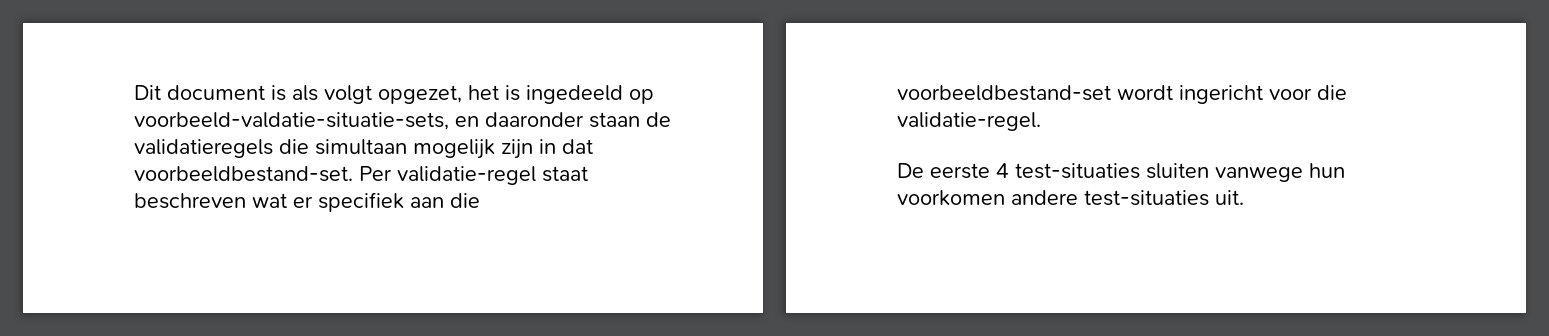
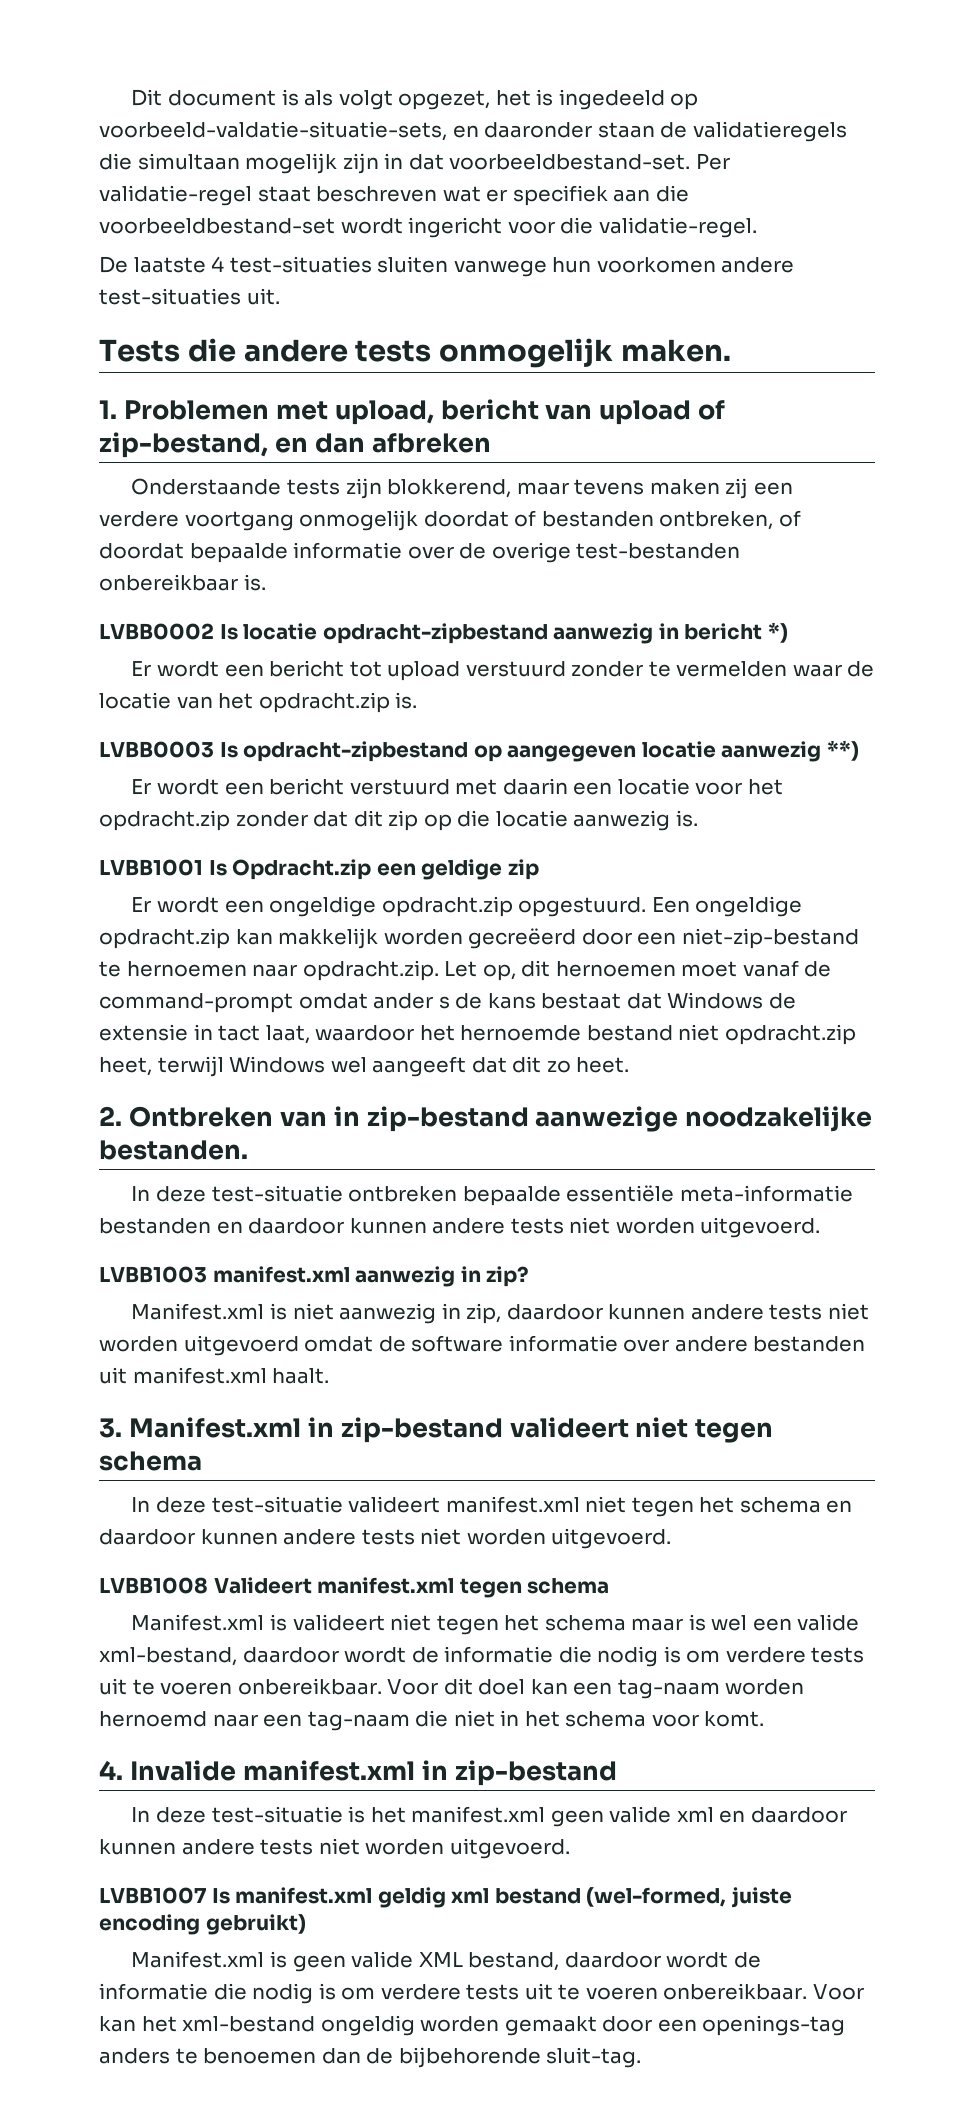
[930,163,990,179] eerste -> [133,257,206,273] laatste
(1244, 197) none -> [99,338,732,368] [99,399,726,425] [99,432,491,458] [131,478,793,499] [99,510,801,531] [99,542,741,563] [99,574,266,591] [99,622,788,644] [131,660,875,681] [99,692,418,713] [99,740,859,762] [131,778,783,795] [99,810,698,831] [99,859,539,880] [131,896,803,917] [99,928,859,949] [99,960,832,981] [99,992,796,1013] [99,1024,856,1045] [99,1056,630,1077] [99,1106,873,1132] [99,1140,248,1160] [131,1185,853,1206] [99,1217,821,1238] [99,1266,530,1287] [131,1303,869,1324] [99,1335,866,1356] [99,1367,330,1384] [99,1417,774,1443] [99,1451,202,1471] [131,1496,853,1517] [99,1528,672,1549] [99,1577,610,1598] [131,1614,860,1635] [99,1646,865,1667] [99,1678,805,1699] [99,1710,765,1731] [99,1760,617,1786] [131,1806,847,1827] [99,1838,570,1859] [99,1887,792,1908] [99,1914,306,1935] [131,1951,761,1972] [99,1983,864,2004] [99,2015,846,2036] [99,2047,642,2068] // Tests die andere tests onmogelijk maken. // 1. Problemen met upload, bericht van upload of zip-bestand, en dan afbreken // Onderstaande tests zijn blokkerend, maar tevens maken zij een verdere voortgang onmogelijk doordat of bestanden ontbreken, of doordat bepaalde informatie over de overige test-bestanden onbereikbaar is. // LVBB0002 Is locatie opdracht-zipbestand aanwezig in bericht *) // Er wordt een bericht tot upload verstuurd zonder te vermelden waar de locatie van het opdracht.zip is. // LVBB0003 Is opdracht-zipbestand op aangegeven locatie aanwezig **) // Er wordt een bericht verstuurd met daarin een locatie voor het opdracht.zip zonder dat dit zip op die locatie aanwezig is. // LVBB1001 Is Opdracht.zip een geldige zip // Er wordt een ongeldige opdracht.zip opgestuurd. Een ongeldige opdracht.zip kan makkelijk worden gecreëerd door een niet-zip-bestand te hernoemen naar opdracht.zip. Let op, dit hernoemen moet vanaf de command-prompt omdat ander s de kans bestaat dat Windows de extensie in tact laat, waardoor het hernoemde bestand niet opdracht.zip heet, terwijl Windows wel aangeeft dat dit zo heet. // 2. Ontbreken van in zip-bestand aanwezige noodzakelijke bestanden. // In deze test-situatie ontbreken bepaalde essentiële meta-informatie bestanden en daardoor kunnen andere tests niet worden uitgevoerd. // LVBB1003 manifest.xml aanwezig in zip? // Manifest.xml is niet aanwezig in zip, daardoor kunnen andere tests niet worden uitgevoerd omdat de software informatie over andere bestanden uit manifest.xml haalt. // 3. Manifest.xml in zip-bestand valideert niet tegen schema // In deze test-situatie valideert manifest.xml niet tegen het schema en daardoor kunnen andere tests niet worden uitgevoerd. // LVBB1008 Valideert manifest.xml tegen schema // Manifest.xml is valideert niet tegen het schema maar is wel een valide xml-bestand, daardoor wordt de informatie die nodig is om verdere tests uit te voeren onbereikbaar. Voor dit doel kan een tag-naam worden hernoemd naar een tag-naam die niet in het schema voor komt. // 4. Invalide manifest.xml in zip-bestand // In deze test-situatie is het manifest.xml geen valide xml en daardoor kunnen andere tests niet worden uitgevoerd. // LVBB1007 Is manifest.xml geldig xml bestand (wel-formed, juiste encoding gebruikt) // Manifest.xml is geen valide XML bestand, daardoor wordt de informatie die nodig is om verdere tests uit te voeren onbereikbaar. Voor kan het xml-bestand ongeldig worden gemaakt door een openings-tag anders te benoemen dan de bijbehorende sluit-tag.

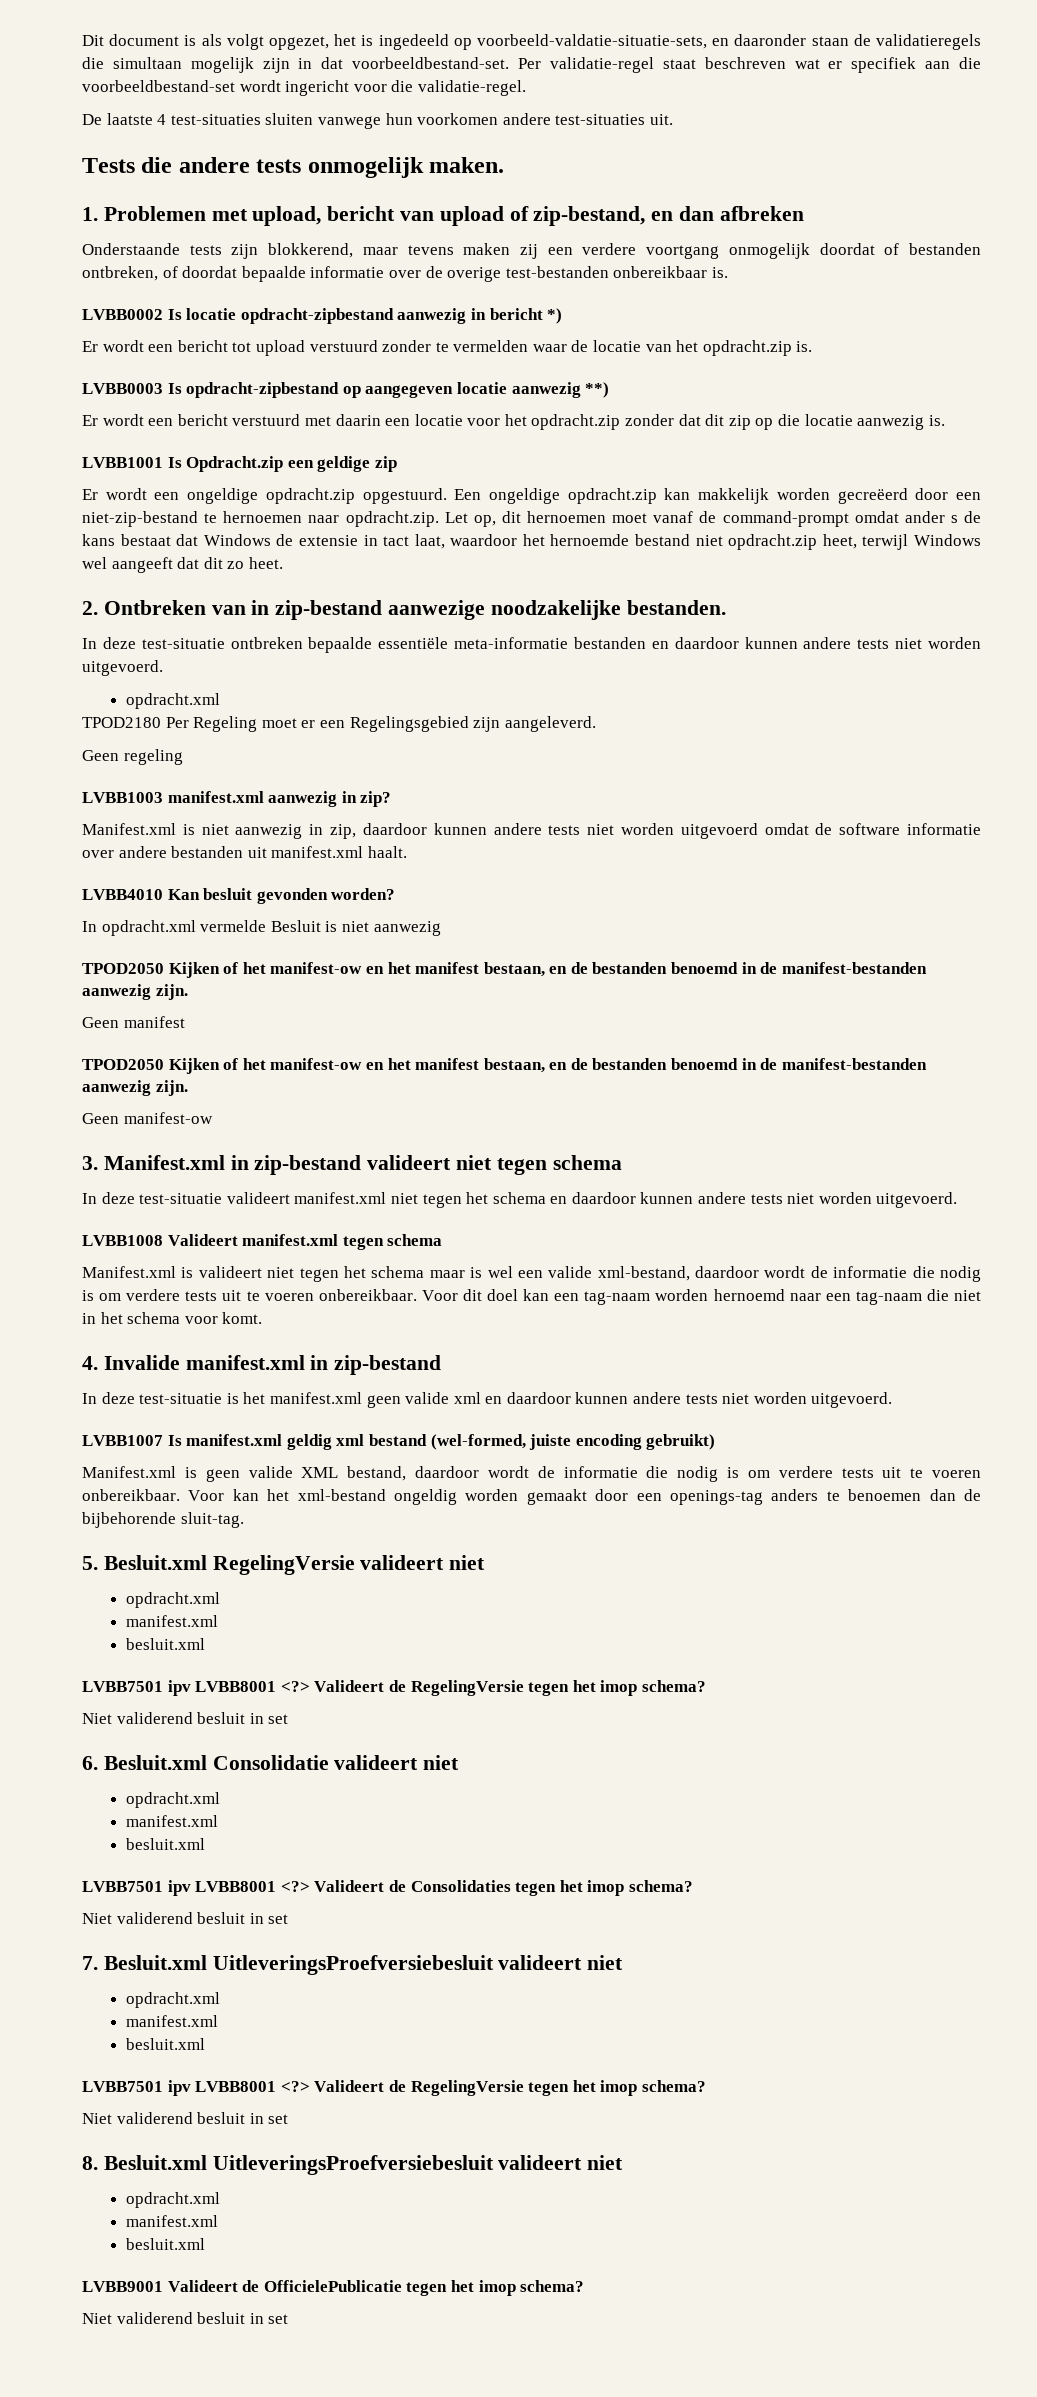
(821, 1227) none -> [125,693,220,709] [82,716,596,732] [82,749,183,765] // opdracht.xml // TPOD2180 Per Regeling moet er een Regelingsgebied zijn aangeleverd. // Geen regeling
(330, 1376) none -> [82,888,396,904] [82,920,441,936] [82,962,927,978] [82,984,188,1000] [82,1016,185,1028] [82,1058,927,1074] [82,1080,188,1096] [82,1112,213,1124] // LVBB4010 Kan besluit gevonden worden? // In opdracht.xml vermelde Besluit is niet aanwezig // TPOD2050 Kijken of het manifest-ow en het manifest bestaan, en de bestanden benoemd in de manifest-bestanden aanwezig zijn. // Geen manifest // TPOD2050 Kijken of het manifest-ow en het manifest bestaan, en de bestanden benoemd in de manifest-bestanden aanwezig zijn. // Geen manifest-ow
(642, 2057) none -> [82,1555,486,1575] [125,1592,220,1608] [125,1615,218,1627] [125,1638,205,1650] [82,1680,706,1696] [82,1712,289,1724] [82,1755,460,1770] [125,1792,220,1808] [125,1815,218,1827] [125,1838,205,1850] [82,1880,693,1896] [82,1912,289,1924] [82,1955,624,1975] [125,1992,220,2008] [125,2015,218,2027] [125,2038,205,2050] [82,2080,706,2096] [82,2112,289,2124] [82,2155,624,2175] [125,2192,220,2208] [125,2215,218,2227] [125,2238,205,2250] [82,2280,585,2296] [82,2312,289,2324] // 5. Besluit.xml RegelingVersie valideert niet // opdracht.xml // manifest.xml // besluit.xml // LVBB7501 ipv LVBB8001 <?> Valideert de RegelingVersie tegen het imop schema? // Niet validerend besluit in set // 6. Besluit.xml Consolidatie valideert niet // opdracht.xml // manifest.xml // besluit.xml // LVBB7501 ipv LVBB8001 <?> Valideert de Consolidaties tegen het imop schema? // Niet validerend besluit in set // 7. Besluit.xml UitleveringsProefversiebesluit valideert niet // opdracht.xml // manifest.xml // besluit.xml // LVBB7501 ipv LVBB8001 <?> Valideert de RegelingVersie tegen het imop schema? // Niet validerend besluit in set // 8. Besluit.xml UitleveringsProefversiebesluit valideert niet // opdracht.xml // manifest.xml // besluit.xml // LVBB9001 Valideert de OfficielePublicatie tegen het imop schema? // Niet validerend besluit in set

